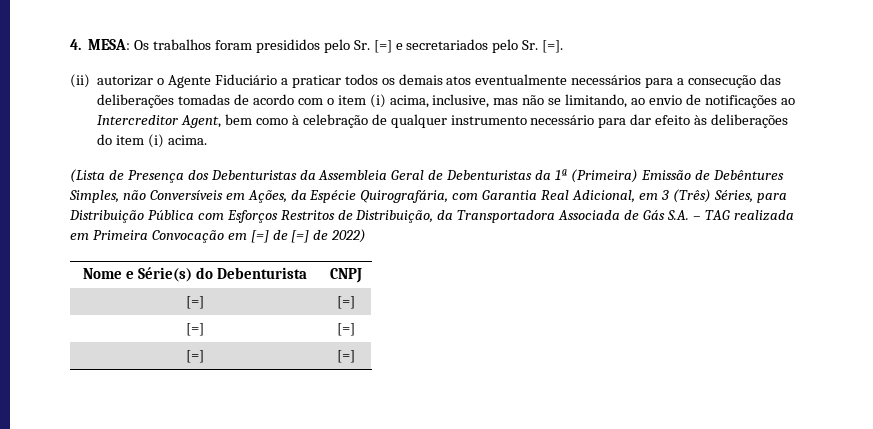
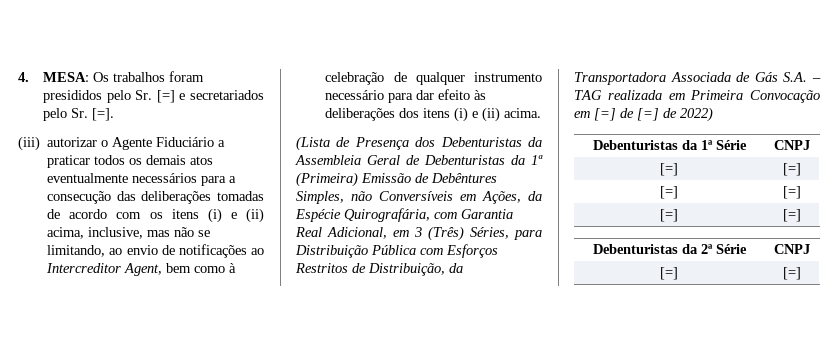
[70,74,90,88] (ii) -> [18,136,40,151] (iii)
[326,94,386,108] o item (i) -> [149,208,264,223] os itens (i) e (ii)
[97,134,165,148] do item (i) -> [399,107,501,122] dos itens (i) e (ii)
[83,267,307,282] Nome e Série(s) do Debenturista -> [592,140,747,150] Debenturistas da 1ª Série
(355, 356) none -> [592,244,747,254] [773,244,810,254] [660,267,678,280] [782,267,801,280] // Debenturistas da 2ª Série | CNPJ // [=] | [=]

